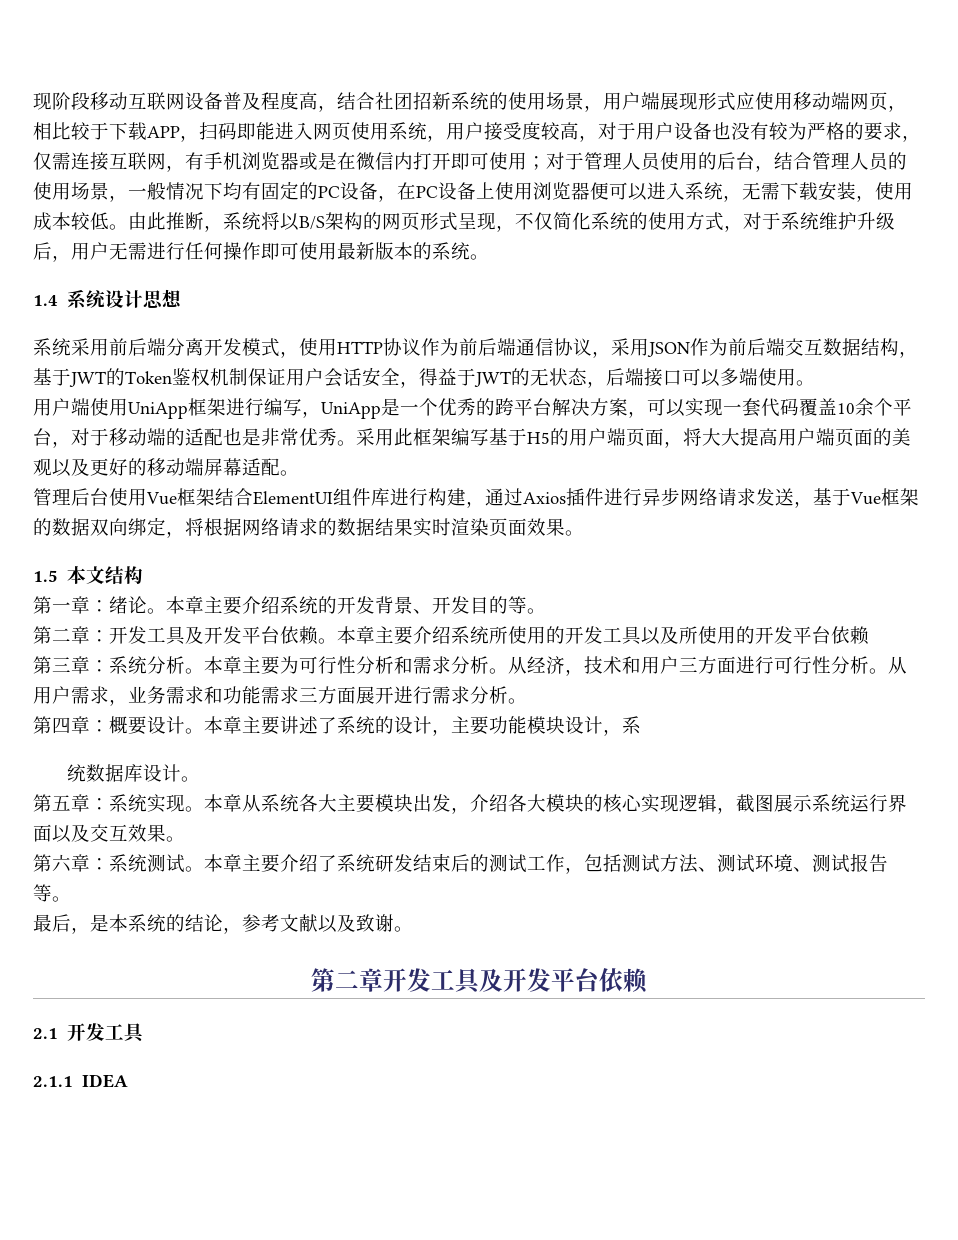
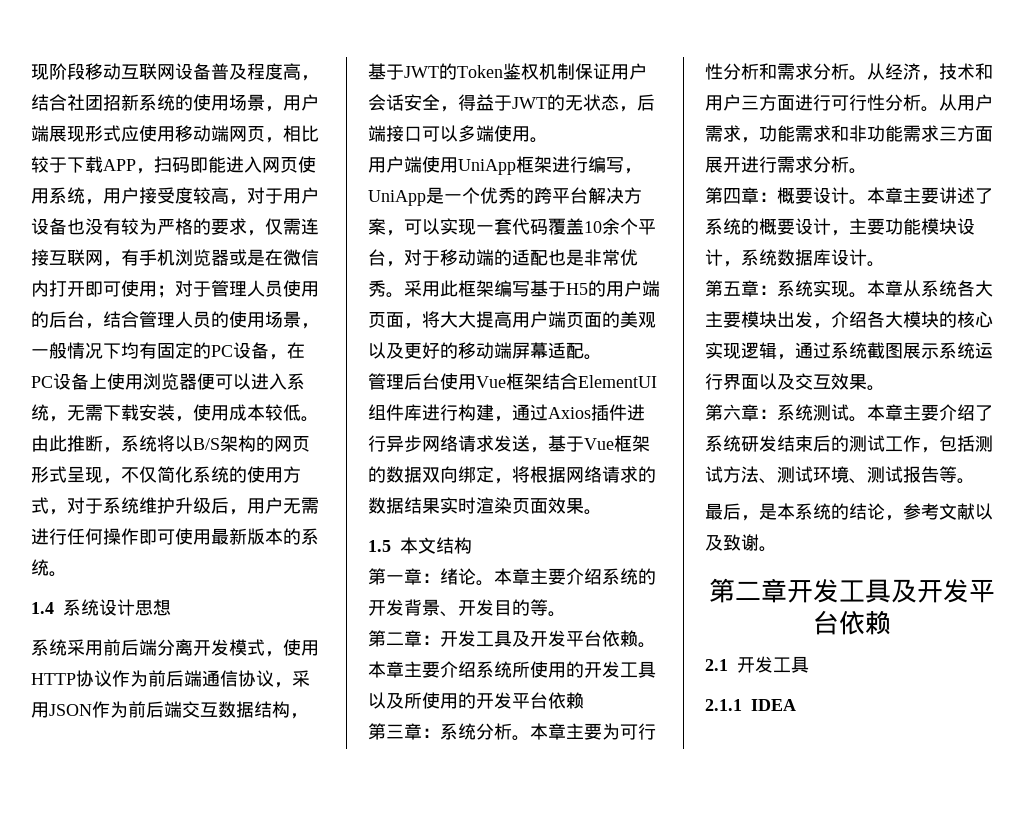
[128,686,223,704] 业务需求和 -> [759,125,867,142] 功能需求和非
(394, 725) none -> [759,218,795,235] 概要
(641, 725) // -> (759, 257) none
(736, 810) none -> [795,342,867,359] 通过系统

